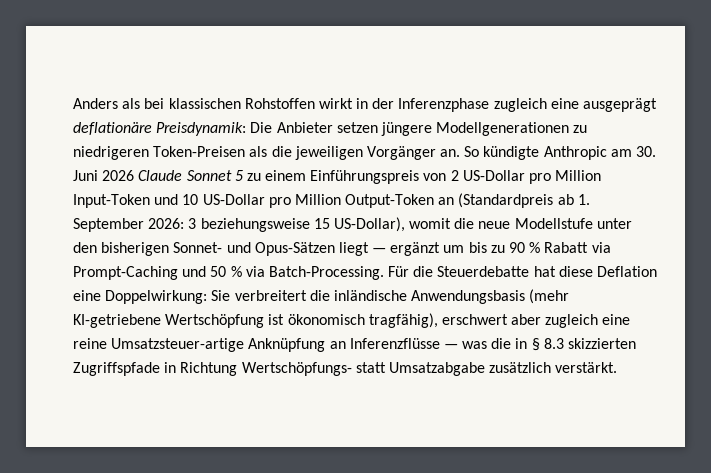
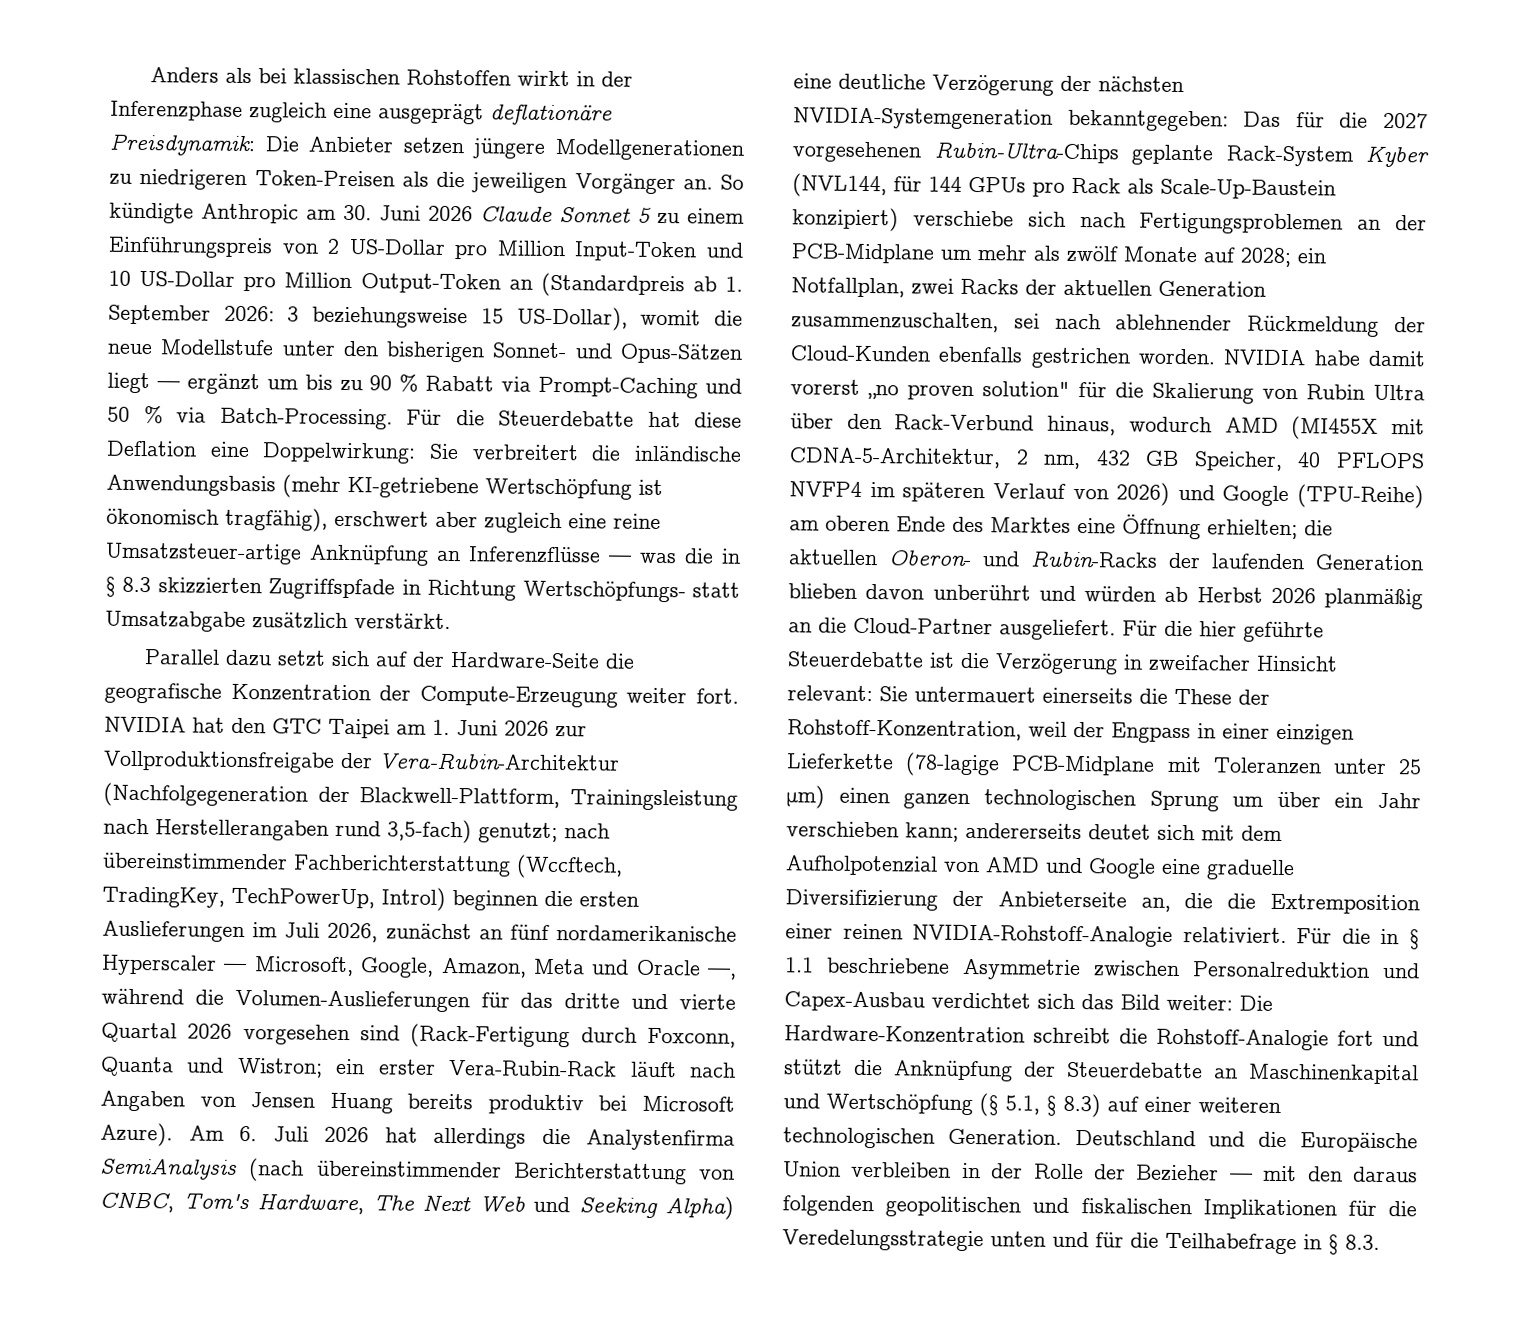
(618, 367) none -> [144,649,636,669] [104,682,740,708] [104,716,587,739] [103,750,620,773] [103,782,738,811] [103,818,610,844] [102,852,623,879] [102,886,639,911] [102,920,738,943] [101,954,737,980] [101,988,736,1013] [101,1022,736,1049] [100,1056,736,1078] [100,1090,735,1115] [100,1122,735,1151] [100,1158,735,1185] [99,1191,734,1220] [793,73,1184,96] [793,107,1428,132] [792,141,1429,168] [792,173,1336,200] [792,207,1427,235] [791,243,1326,268] [791,277,1266,298] [791,311,1426,337] [790,345,1426,369] [790,379,1425,404] [790,413,1425,440] [789,447,1425,471] [789,481,1424,509] [789,514,1333,540] [788,549,1424,571] [788,583,1423,610] [788,617,1324,643] [787,651,1338,675] [787,685,1270,705] [787,719,1354,745] [786,752,1422,777] [786,785,1421,812] [786,821,1283,842] [785,855,1295,881] [785,889,1420,915] [785,923,1420,950] [785,957,1420,981] [784,991,1273,1012] [784,1025,1419,1051] [784,1059,1419,1085] [783,1093,1281,1118] [783,1127,1418,1153] [783,1161,1418,1183] [782,1195,1417,1220] [782,1229,1380,1255] // Parallel dazu setzt sich auf der Hardware-Seite die geografische Konzentration der Compute-Erzeugung weiter fort. NVIDIA hat den GTC Taipei am 1. Juni 2026 zur Vollproduktionsfreigabe der Vera-Rubin-Architektur (Nachfolgegeneration der Blackwell-Plattform, Trainingsleistung nach Herstellerangaben rund 3,5-fach) genutzt; nach übereinstimmender Fachberichterstattung (Wccftech, TradingKey, TechPowerUp, Introl) beginnen die ersten Auslieferungen im Juli 2026, zunächst an fünf nordamerikanische Hyperscaler — Microsoft, Google, Amazon, Meta und Oracle —, während die Volumen-Auslieferungen für das dritte und vierte Quartal 2026 vorgesehen sind (Rack-Fertigung durch Foxconn, Quanta und Wistron; ein erster Vera-Rubin-Rack läuft nach Angaben von Jensen Huang bereits produktiv bei Microsoft Azure). Am 6. Juli 2026 hat allerdings die Analystenfirma SemiAnalysis (nach übereinstimmender Berichterstattung von CNBC, Tom's Hardware, The Next Web und Seeking Alpha) eine deutliche Verzögerung der nächsten NVIDIA-Systemgeneration bekanntgegeben: Das für die 2027 vorgesehenen Rubin-Ultra-Chips geplante Rack-System Kyber (NVL144, für 144 GPUs pro Rack als Scale-Up-Baustein konzipiert) verschiebe sich nach Fertigungsproblemen an der PCB-Midplane um mehr als zwölf Monate auf 2028; ein Notfallplan, zwei Racks der aktuellen Generation zusammenzuschalten, sei nach ablehnender Rückmeldung der Cloud-Kunden ebenfalls gestrichen worden. NVIDIA habe damit vorerst „no proven solution" für die Skalierung von Rubin Ultra über den Rack-Verbund hinaus, wodurch AMD (MI455X mit CDNA-5-Architektur, 2 nm, 432 GB Speicher, 40 PFLOPS NVFP4 im späteren Verlauf von 2026) und Google (TPU-Reihe) am oberen Ende des Marktes eine Öffnung erhielten; die aktuellen Oberon- und Rubin-Racks der laufenden Generation blieben davon unberührt und würden ab Herbst 2026 planmäßig an die Cloud-Partner ausgeliefert. Für die hier geführte Steuerdebatte ist die Verzögerung in zweifacher Hinsicht relevant: Sie untermauert einerseits die These der Rohstoff-Konzentration, weil der Engpass in einer einzigen Lieferkette (78-lagige PCB-Midplane mit Toleranzen unter 25 μm) einen ganzen technologischen Sprung um über ein Jahr verschieben kann; andererseits deutet sich mit dem Aufholpotenzial von AMD und Google eine graduelle Diversifizierung der Anbieterseite an, die die Extremposition einer reinen NVIDIA-Rohstoff-Analogie relativiert. Für die in § 1.1 beschriebene Asymmetrie zwischen Personalreduktion und Capex-Ausbau verdichtet sich das Bild weiter: Die Hardware-Konzentration schreibt die Rohstoff-Analogie fort und stützt die Anknüpfung der Steuerdebatte an Maschinenkapital und Wertschöpfung (§ 5.1, § 8.3) auf einer weiteren technologischen Generation. Deutschland und die Europäische Union verbleiben in der Rolle der Bezieher — mit den daraus folgenden geopolitischen und fiskalischen Implikationen für die Veredelungsstrategie unten und für die Teilhabefrage in § 8.3.

